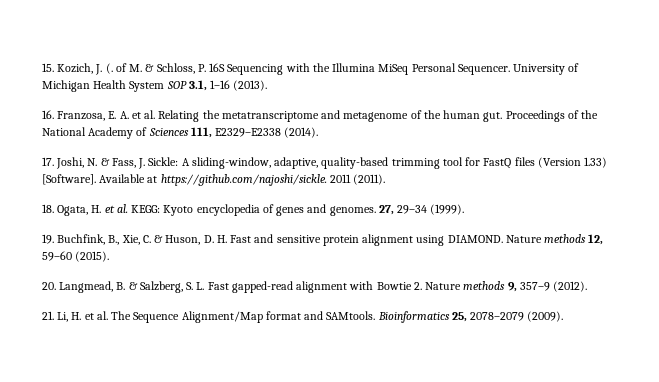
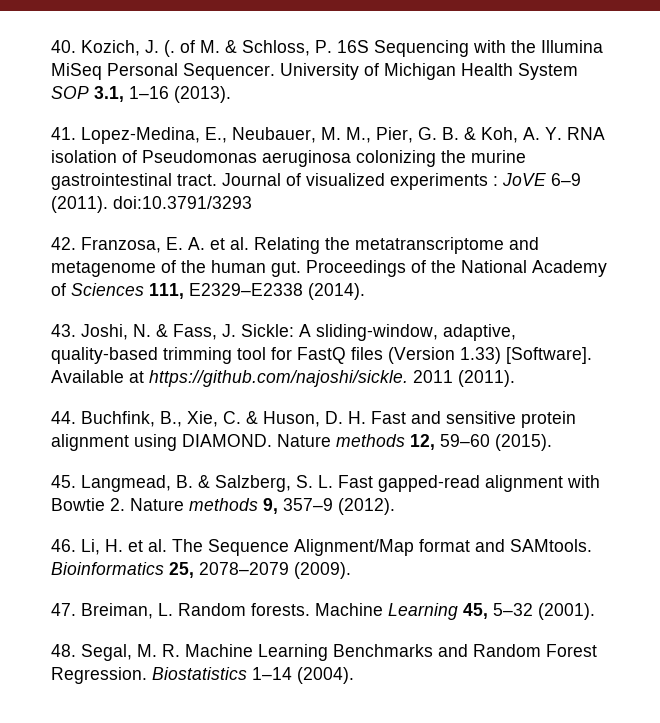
[42,63,54,72] 15. -> [51,40,76,53] 40.
[42,110,54,119] 16. -> [51,127,605,144] [51,150,526,167] [51,173,581,190] [51,196,252,213] [51,237,76,250] 41. Lopez-Medina, E., Neubauer, M. M., Pier, G. B. & Koh, A. Y. RNA isolation of Pseudomonas aeruginosa colonizing the murine gastrointestinal tract. Journal of visualized experiments : JoVE 6–9 (2011). doi:10.3791/3293 // 42.
[42,157,54,166] 17. -> [51,324,76,337] 43.
[42,204,465,216] [42,234,54,244] 18. Ogata, H. et al. KEGG: Kyoto encyclopedia of genes and genomes. 27, 29–34 (1999). // 19. -> [51,411,76,424] 44.
[42,282,56,290] 20. -> [51,475,76,488] 45.
[42,311,54,320] 21. -> [51,539,76,552] 46.
(564, 316) none -> [51,603,595,620] [51,644,597,661] [51,667,354,684] // 47. Breiman, L. Random forests. Machine Learning 45, 5–32 (2001). // 48. Segal, M. R. Machine Learning Benchmarks and Random Forest Regression. Biostatistics 1–14 (2004).

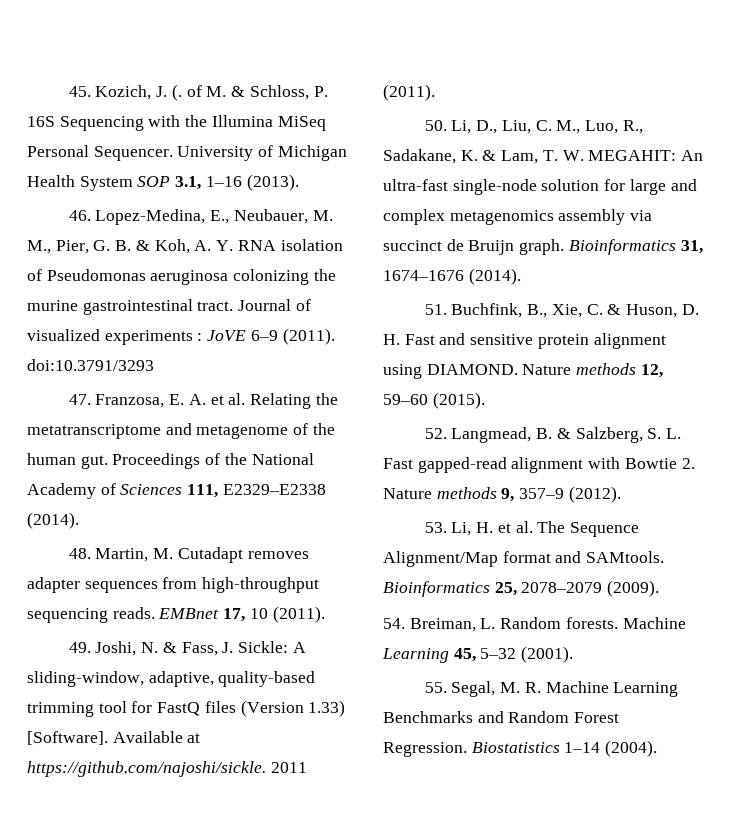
[51,40,76,53] 40. -> [68,86,91,97] 45.
[51,127,76,140] 41. -> [68,210,91,221] 46.
[51,237,76,250] 42. -> [68,394,91,405] 47.
[51,324,76,337] 43. -> [68,547,309,563] [27,577,320,593] [27,606,325,623] [68,642,91,653] 48. Martin, M. Cutadapt removes adapter sequences from high-throughput sequencing reads. EMBnet 17, 10 (2011). // 49.
[51,411,76,424] 44. -> [424,120,643,134] [383,149,704,164] [383,179,697,195] [383,209,653,225] [383,239,703,255] [383,268,521,285] [424,304,447,315] 50. Li, D., Liu, C. M., Luo, R., Sadakane, K. & Lam, T. W. MEGAHIT: An ultra-fast single-node solution for large and complex metagenomics assembly via succinct de Bruijn graph. Bioinformatics 31, 1674–1676 (2014). // 51.
[51,475,76,488] 45. -> [424,428,447,439] 52.
[51,539,76,552] 46. -> [424,522,447,533] 53.
[51,603,76,616] 47. -> [383,618,405,629] 54.
[51,644,76,657] 48. -> [424,682,447,693] 55.

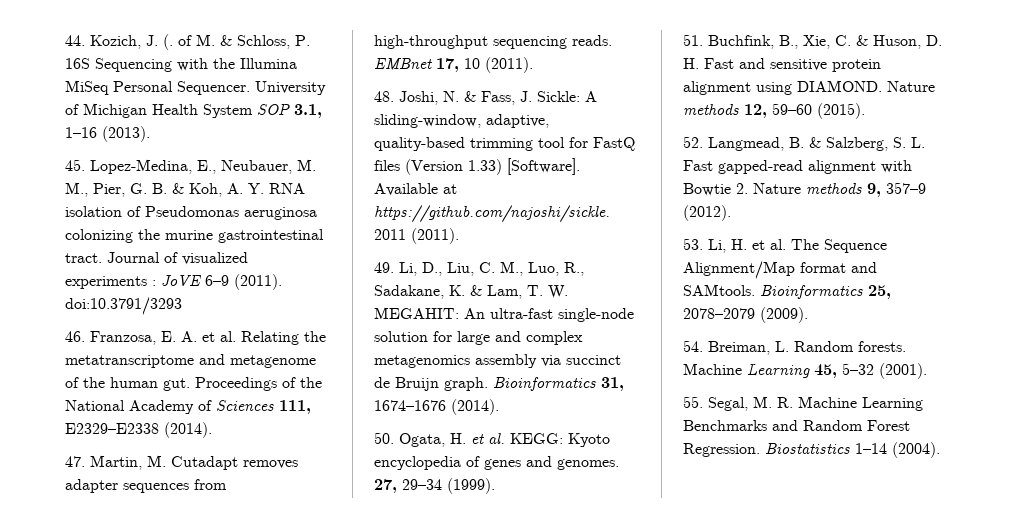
[68,86,91,97] 45. -> [65,35,85,46] 44.
[68,210,91,221] 46. -> [65,159,85,171] 45.
[68,394,91,405] 47. -> [65,331,85,342] 46.
[68,548,91,559] 48. -> [65,456,85,467] 47.
[68,642,91,653] 49. -> [374,91,394,102] 48.
[424,120,447,131] 50. -> [374,262,394,273] 49.
(521, 276) none -> [374,432,610,447] [374,456,619,470] [374,478,495,494] // 50. Ogata, H. et al. KEGG: Kyoto encyclopedia of genes and genomes. 27, 29–34 (1999).

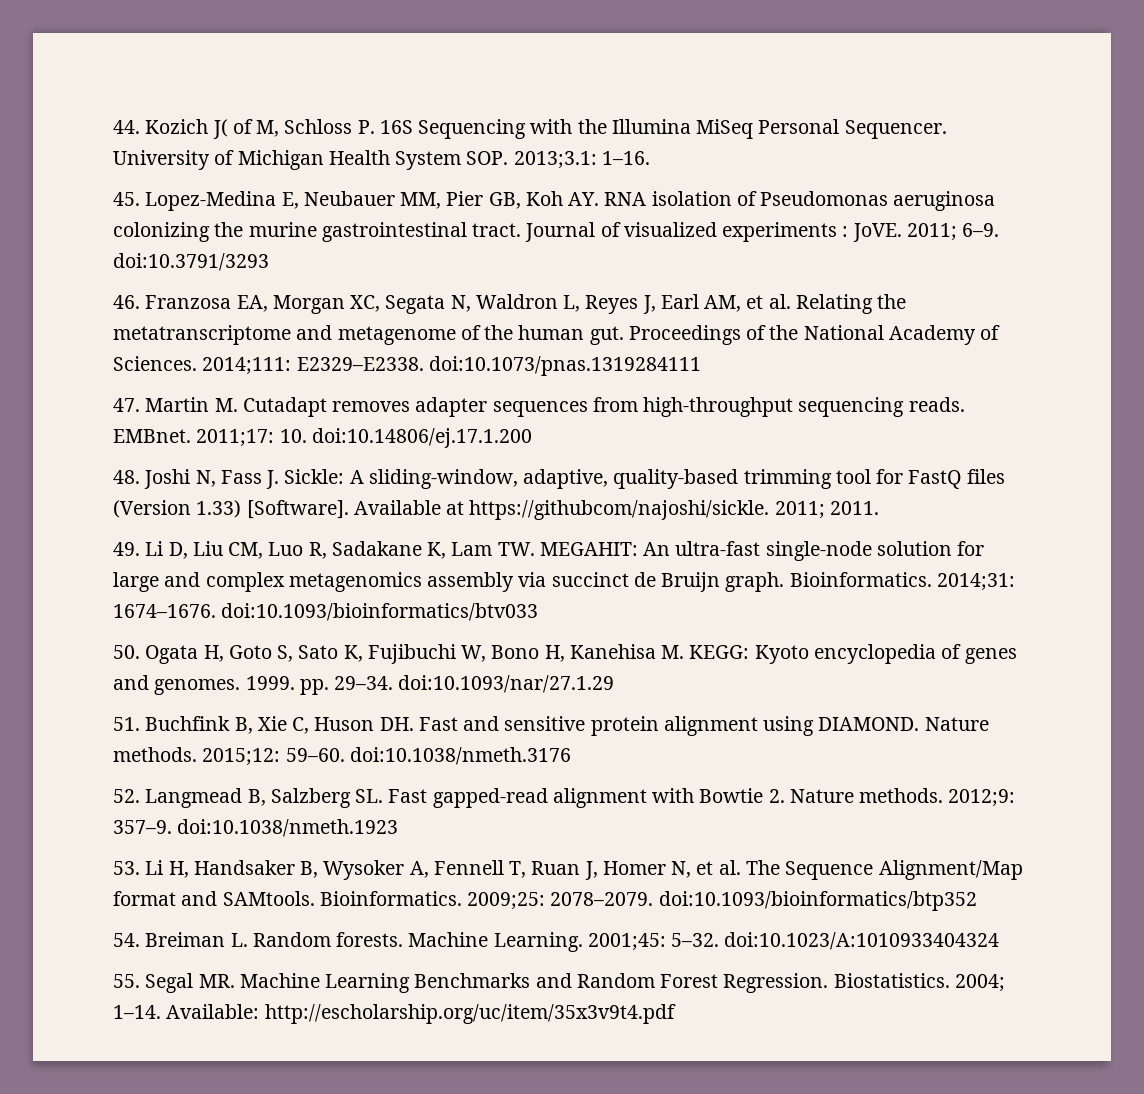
[90,34,290,50] Kozich, J. (. of M. & Schloss, -> [145,119,353,139] Kozich J( of M, Schloss
[257,103,322,118] [65,126,150,142] [65,159,316,174] [65,182,264,197] SOP 3.1, 1–16 (2013). // 45. Lopez-Medina, E., Neubauer, M. M., Pier, G. B. & Koh, A. Y. -> [466,151,650,169] [113,191,600,211] SOP. 2013;3.1: 1–16. // 45. Lopez-Medina E, Neubauer MM, Pier GB, Koh AY.
[161,274,282,290] JoVE 6–9 (2011). -> [852,223,1000,242] JoVE. 2011; 6–9.
[90,331,197,345] Franzosa, E. A. -> [145,294,742,314] Franzosa EA, Morgan XC, Segata N, Waldron L, Reyes J, Earl AM,
[216,400,311,414] [65,422,212,438] Sciences 111, E2329–E2338 (2014). -> [113,356,701,376] Sciences. 2014;111: E2329–E2338. doi:10.1073/pnas.1319284111
[90,455,142,470] Martin, -> [145,397,210,412] Martin
[374,57,533,73] [374,91,515,105] EMBnet 17, 10 (2011). // 48. Joshi, N. & Fass, -> [113,428,532,448] [113,469,262,489] EMBnet. 2011;17: 10. doi:10.14806/ej.17.1.200 // 48. Joshi N, Fass
[374,205,610,223] [374,228,459,244] [374,261,584,276] [374,285,568,299] https://github.com/najoshi/sickle. 2011 (2011). // 49. Li, D., Liu, C. M., Luo, R., Sadakane, K. & Lam, T. W. -> [469,500,879,520] [113,541,535,559] https://githubcom/najoshi/sickle. 2011; 2011. // 49. Li D, Liu CM, Luo R, Sadakane K, Lam TW.
[493,377,624,391] [374,399,499,415] [374,432,505,447] Bioinformatics 31, 1674–1676 (2014). // 50. Ogata, H. et al. -> [789,572,1015,591] [113,603,539,621] [113,644,685,664] Bioinformatics. 2014;31: 1674–1676. doi:10.1093/bioinformatics/btv033 // 50. Ogata H, Goto S, Sato K, Fujibuchi W, Bono H, Kanehisa M.
[374,478,495,494] [683,34,942,49] [683,58,699,69] 27, 29–34 (1999). // 51. Buchfink, B., Xie, C. & Huson, D. H. -> [245,675,615,695] [113,716,414,734] 1999. pp. 29–34. doi:10.1093/nar/27.1.29 // 51. Buchfink B, Xie C, Huson DH.
[683,103,865,119] [683,136,925,151] methods 12, 59–60 (2015). // 52. Langmead, B. & Salzberg, S. L. -> [113,747,571,766] [113,788,384,808] methods. 2015;12: 59–60. doi:10.1038/nmeth.3176 // 52. Langmead B, Salzberg SL.
[806,182,926,197] [683,205,731,221] [683,238,747,253] methods 9, 357–9 (2012). // 53. Li, H. -> [859,788,1016,807] [113,819,399,837] [113,860,692,880] methods. 2012;9: 357–9. doi:10.1038/nmeth.1923 // 53. Li H, Handsaker B, Wysoker A, Fennell T, Ruan J, Homer N,
[760,285,891,299] [683,307,808,323] Bioinformatics 25, 2078–2079 (2009). -> [319,891,977,911] Bioinformatics. 2009;25: 2078–2079. doi:10.1093/bioinformatics/btp352
[708,341,770,355] Breiman, -> [145,932,226,947] Breiman
[747,363,927,379] [683,396,793,411] Learning 45, 5–32 (2001). // 55. Segal, M. R. -> [493,932,1000,952] [113,973,235,993] Learning. 2001;45: 5–32. doi:10.1023/A:1010933404324 // 55. Segal MR.
[765,442,940,458] Biostatistics 1–14 (2004). -> [833,973,1005,992] [113,1004,676,1024] Biostatistics. 2004; 1–14. Available: http://escholarship.org/uc/item/35x3v9t4.pdf

